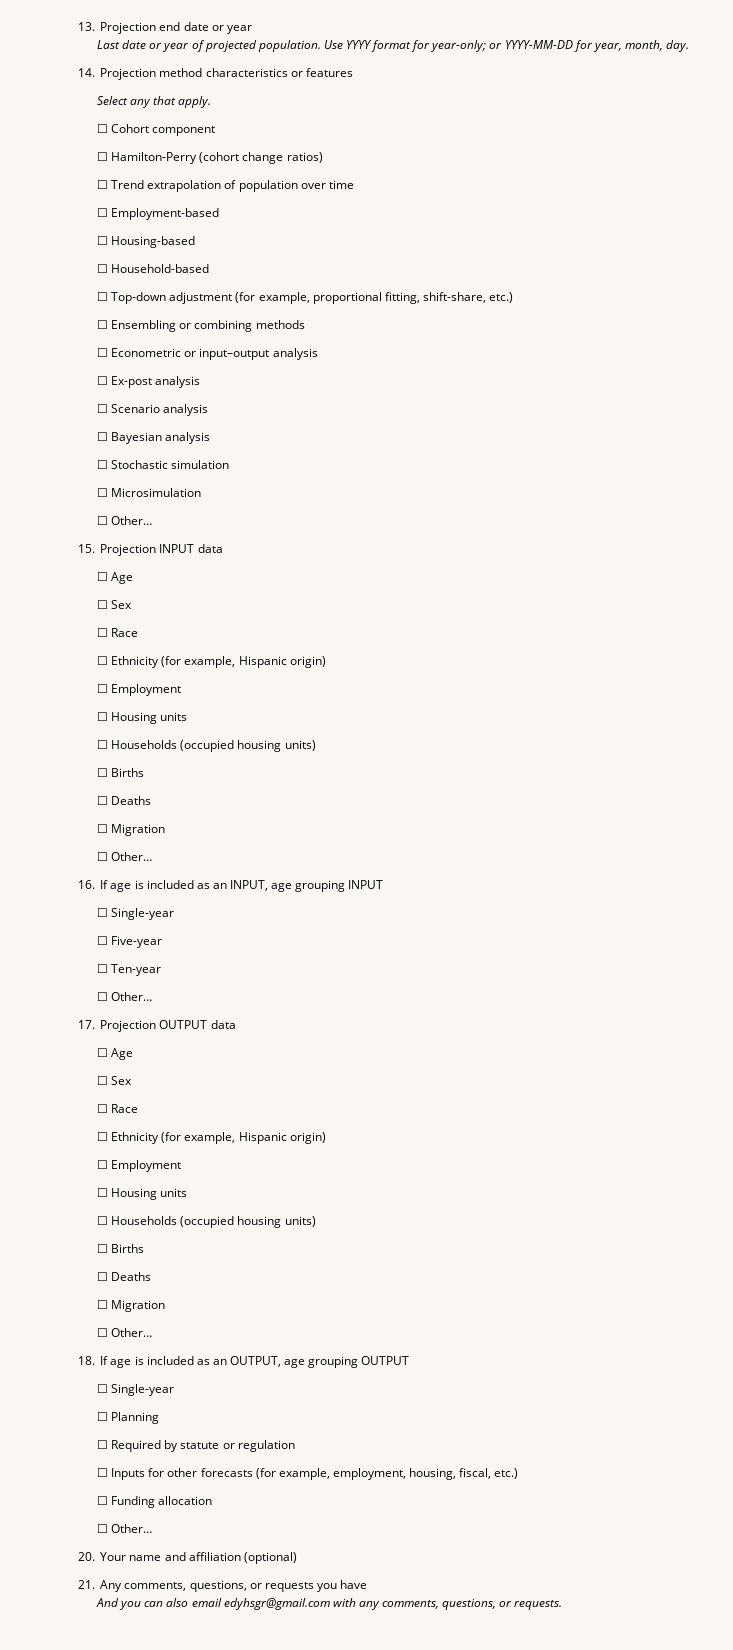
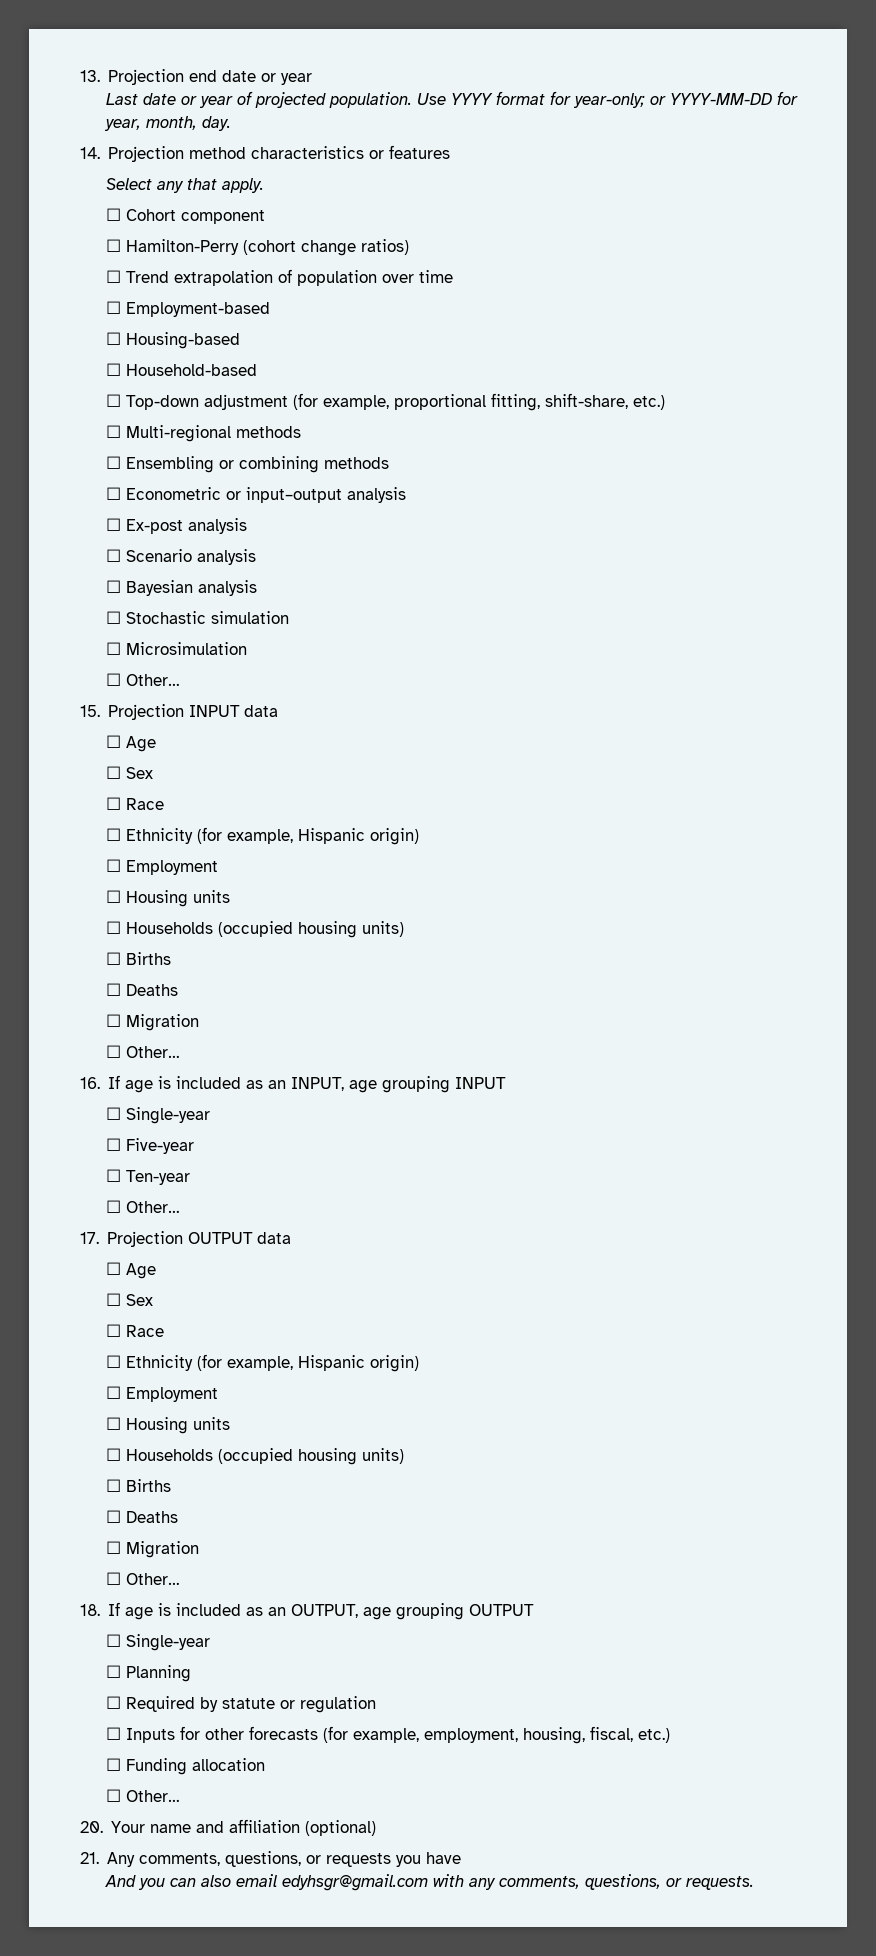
(513, 297) none -> [105,425,301,442] // ☐ Multi-regional methods

